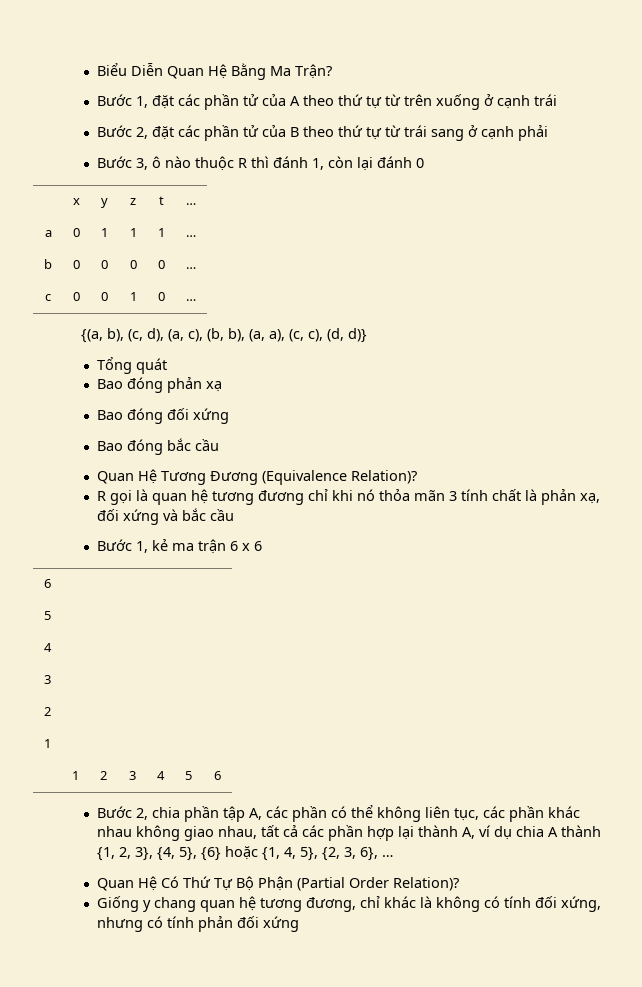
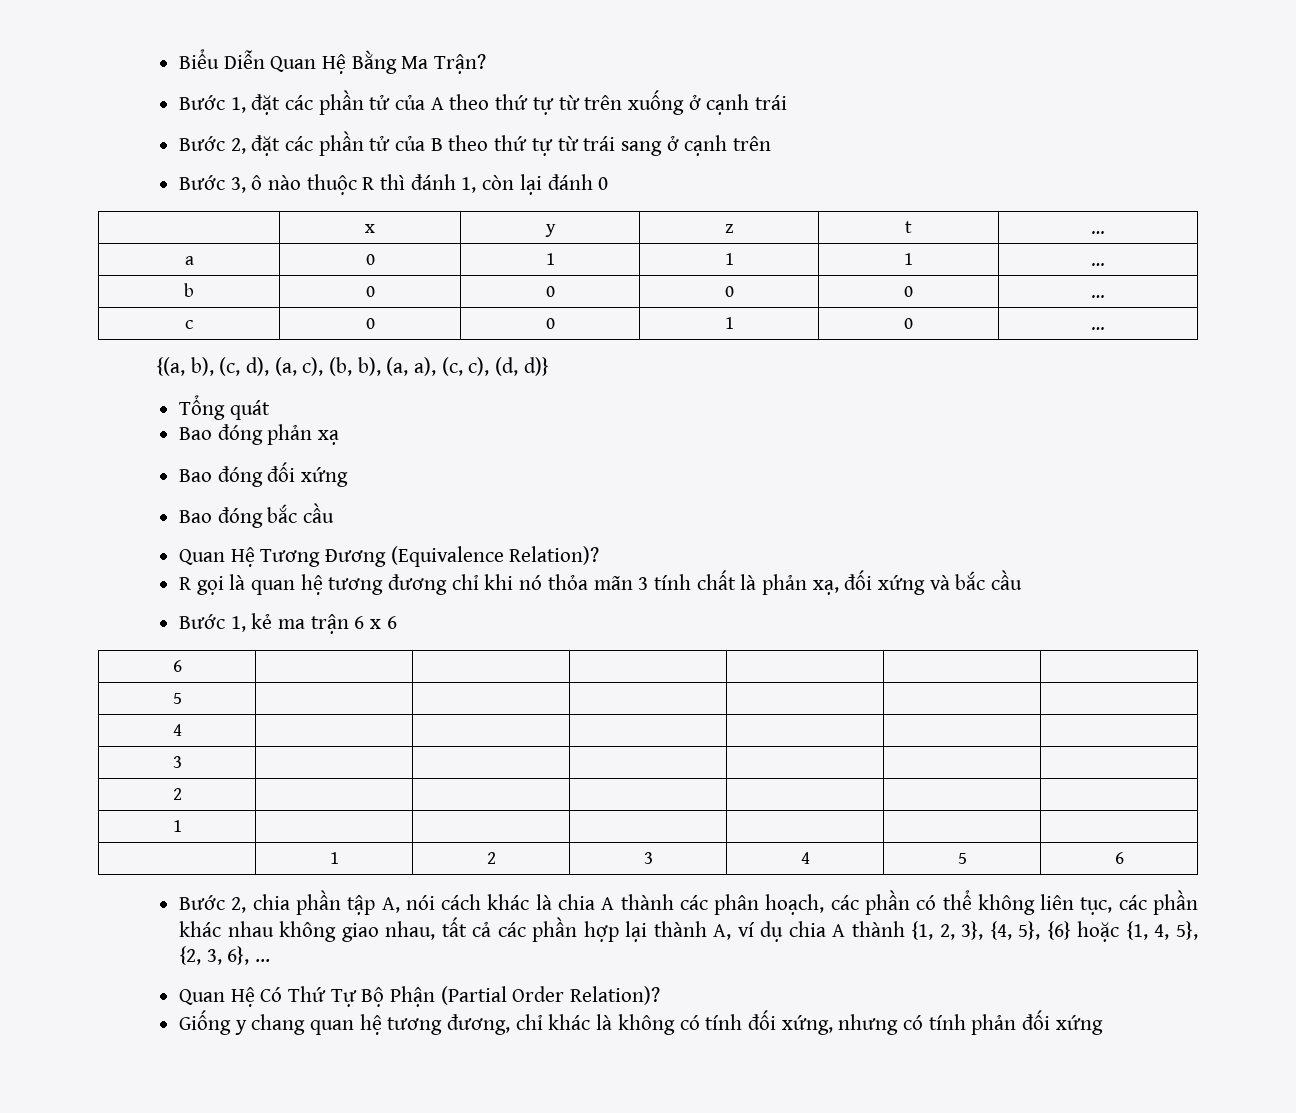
[517,125,548,141] phải -> [732,136,771,151] trên
(262, 814) none -> [405,894,825,915] nói cách khác là chia A thành các phân hoạch,

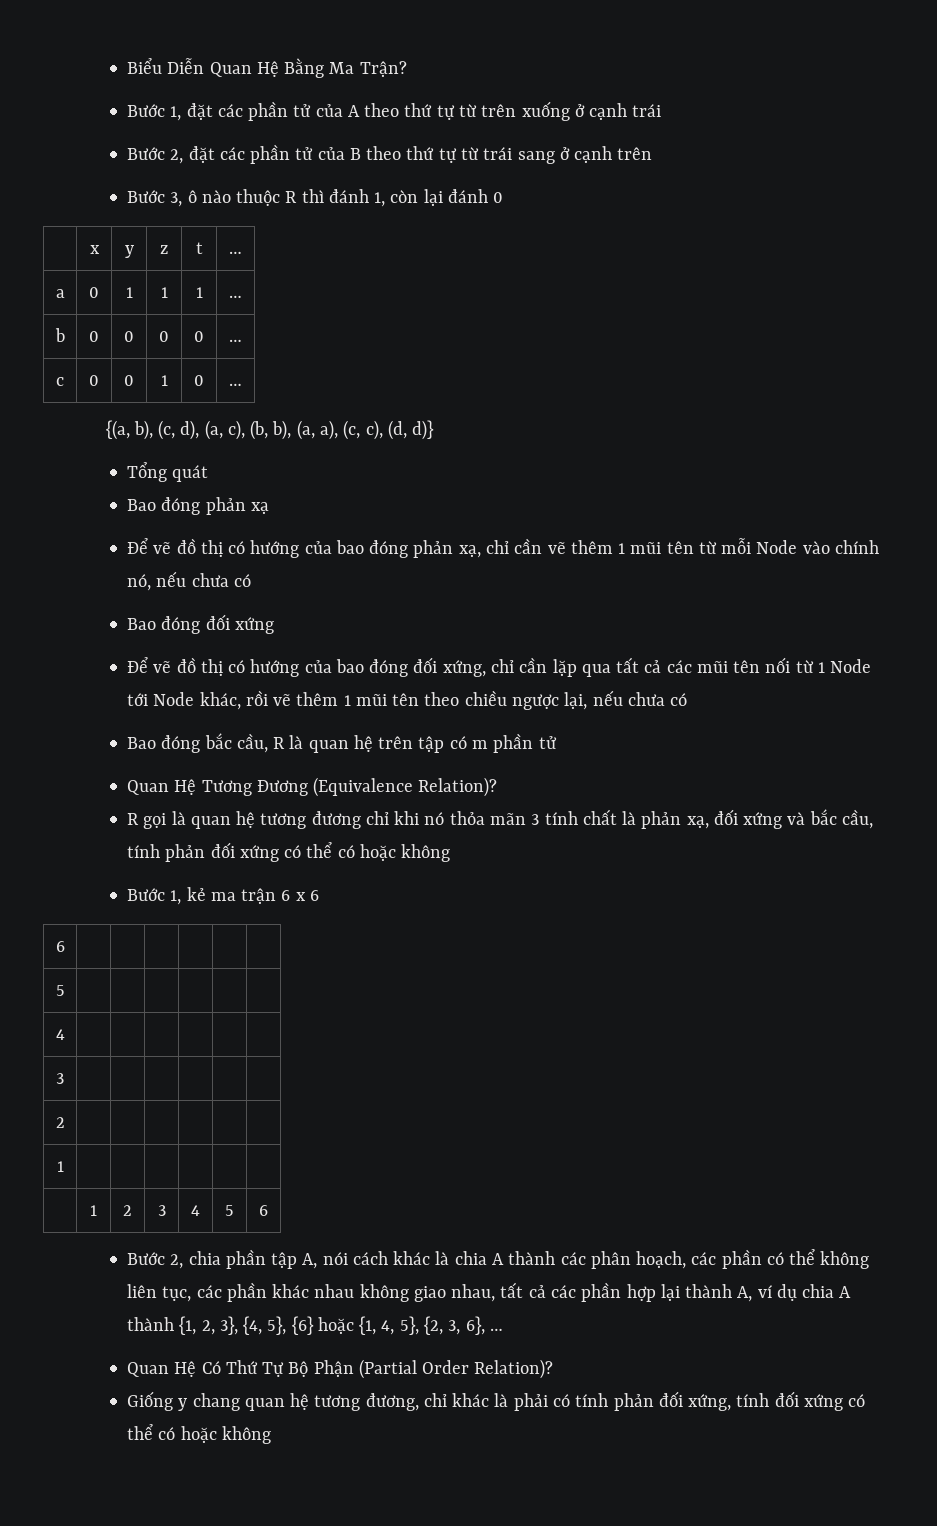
[179,462,349,487] [179,503,335,528] Bao đóng đối xứng // Bao đóng bắc cầu -> [127,538,879,558] [127,571,251,591] [127,614,274,634] [127,657,872,677] [127,690,688,710] [127,733,557,753] Để vẽ đồ thị có hướng của bao đóng phản xạ, chỉ cần vẽ thêm 1 mũi tên từ mỗi Node vào chính nó, nếu chưa có // Bao đóng đối xứng // Để vẽ đồ thị có hướng của bao đóng đối xứng, chỉ cần lặp qua tất cả các mũi tên nối từ 1 Node tới Node khác, rồi vẽ thêm 1 mũi tên theo chiều ngược lại, nếu chưa có // Bao đóng bắc cầu, R là quan hệ trên tập có m phần tử
[990,570,1022,590] cầu -> [841,809,873,829] [127,842,451,862] cầu, tính phản đối xứng có thể có hoặc không
[617,1010,1103,1035] không có tính đối xứng, nhưng có tính phản đối xứng -> [513,1391,866,1411] [127,1424,271,1444] phải có tính phản đối xứng, tính đối xứng có thể có hoặc không

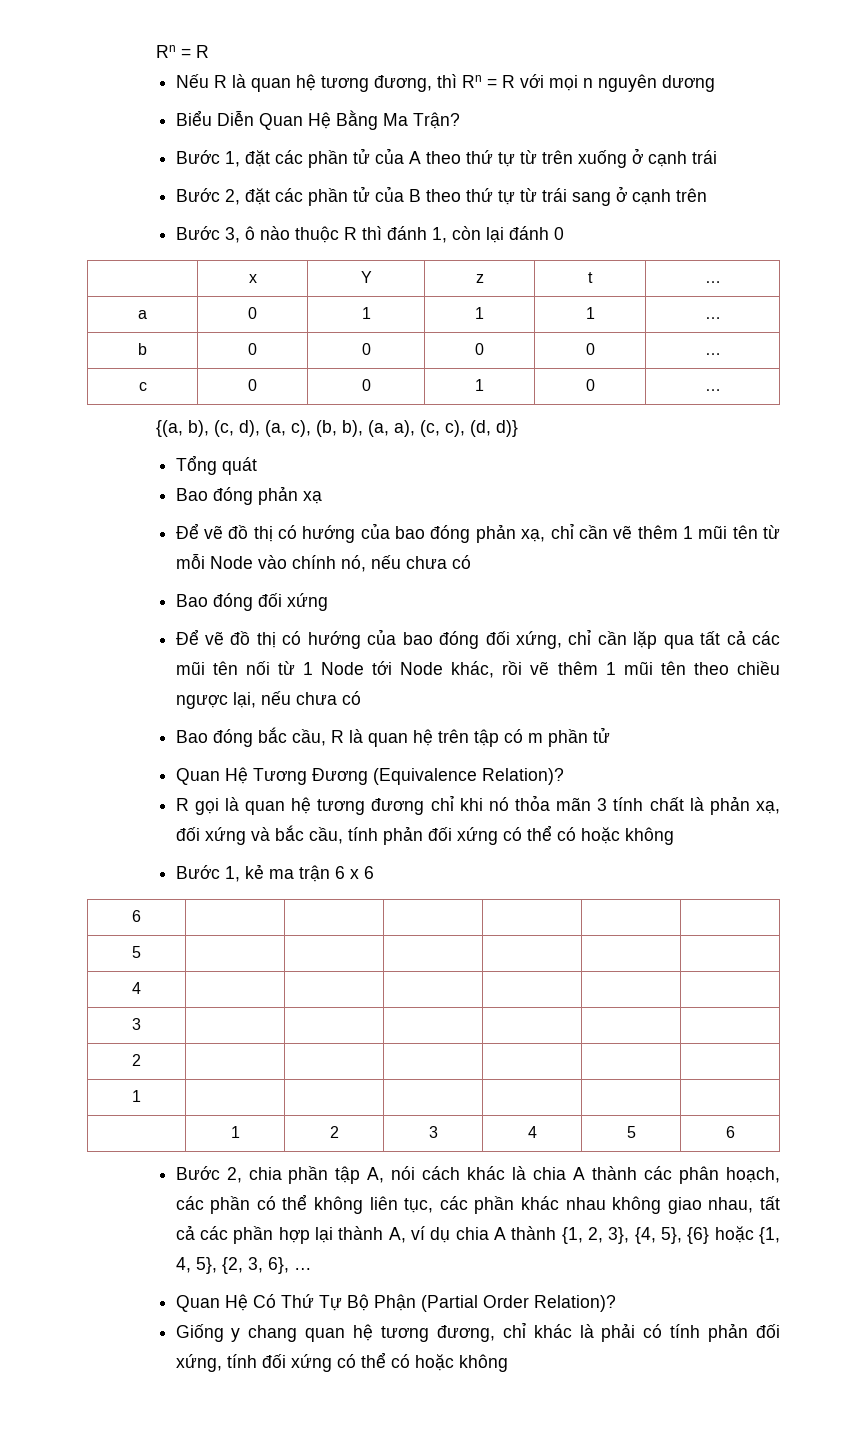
(127, 66) none -> [156,45,210,58] [175,74,715,92] Rn = R // Nếu R là quan hệ tương đương, thì Rn = R với mọi n nguyên dương //
[124,245,134,258] y -> [360,271,372,283] Y

